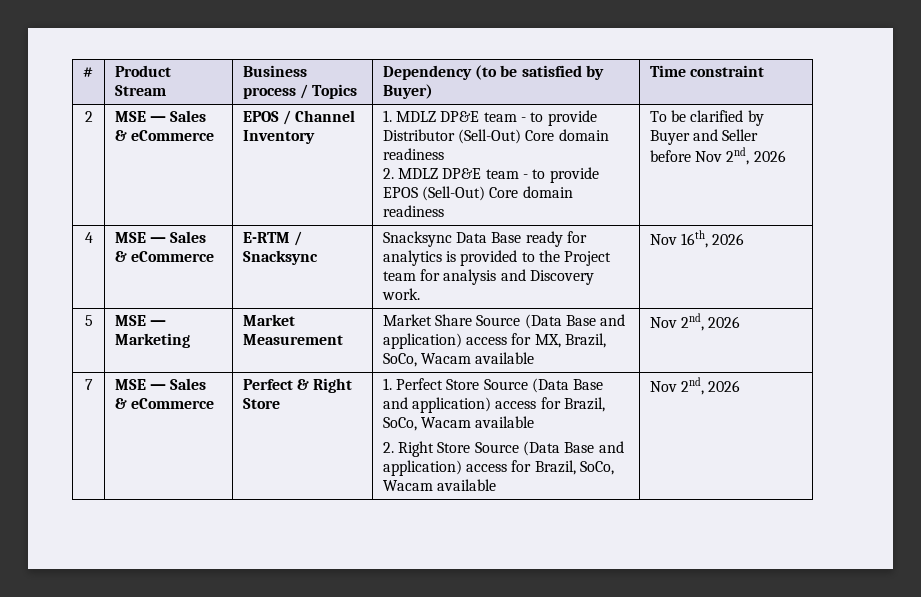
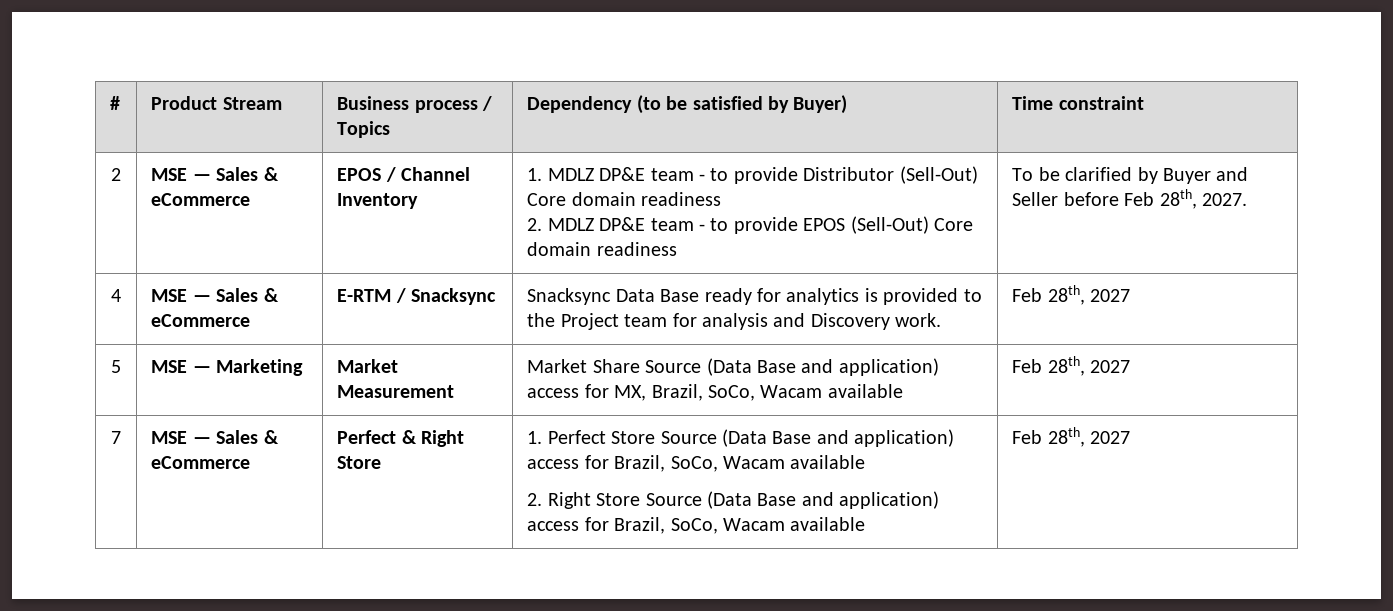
[695,147,786,165] Nov 2nd, 2026 -> [1124,189,1248,209] Feb 28th, 2027.
[649,230,745,248] Nov 16th, 2026 -> [1012,285,1131,305] Feb 28th, 2027
[649,313,741,331] Nov 2nd, 2026 -> [1012,356,1131,376] Feb 28th, 2027
[649,377,741,395] Nov 2nd, 2026 -> [1012,427,1131,447] Feb 28th, 2027

